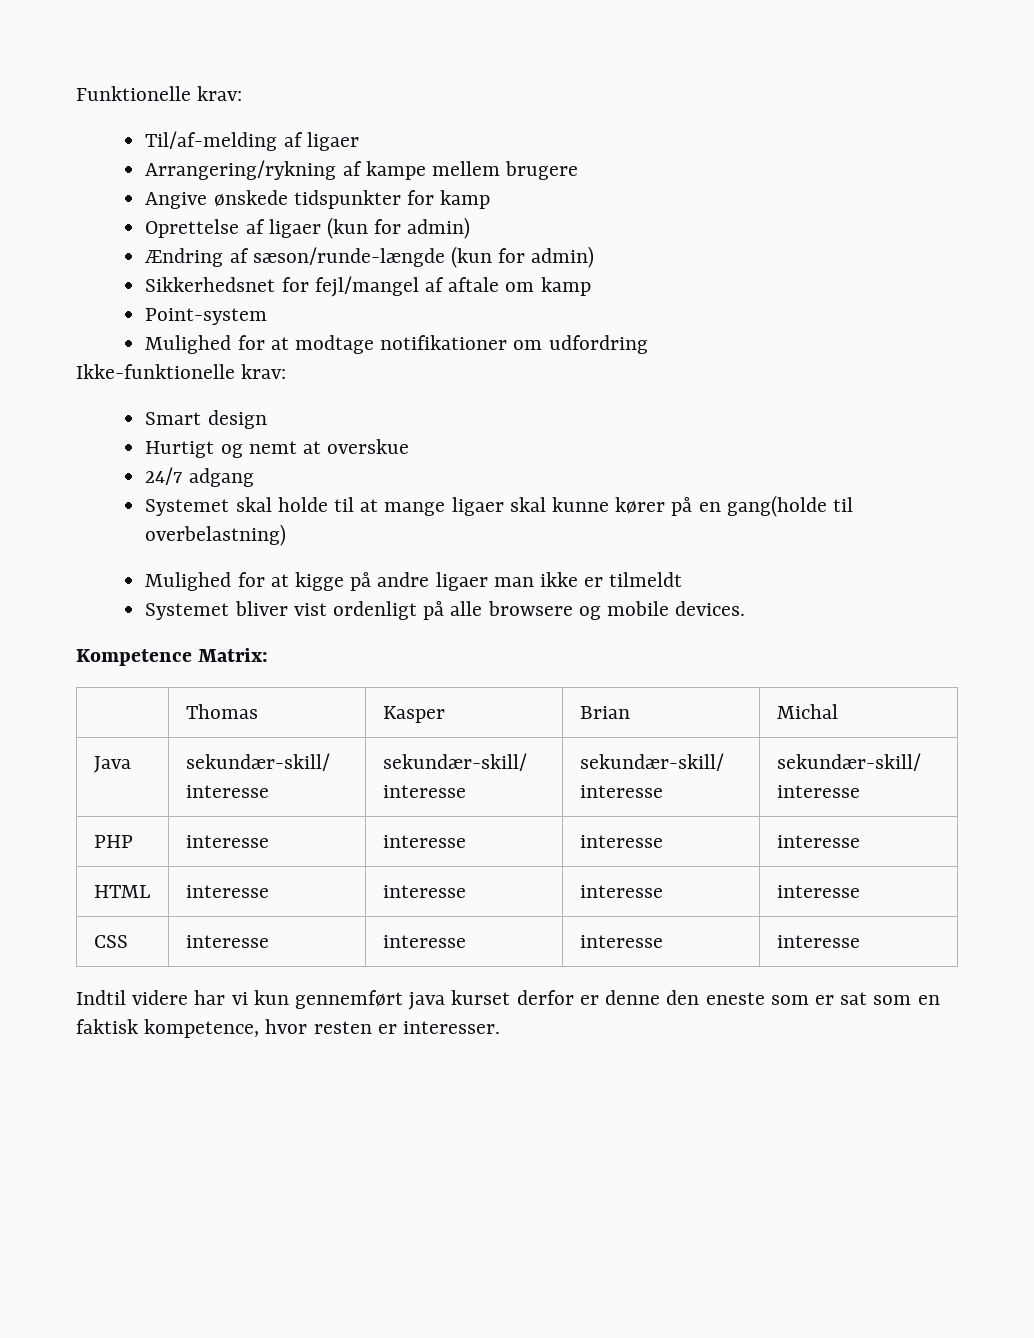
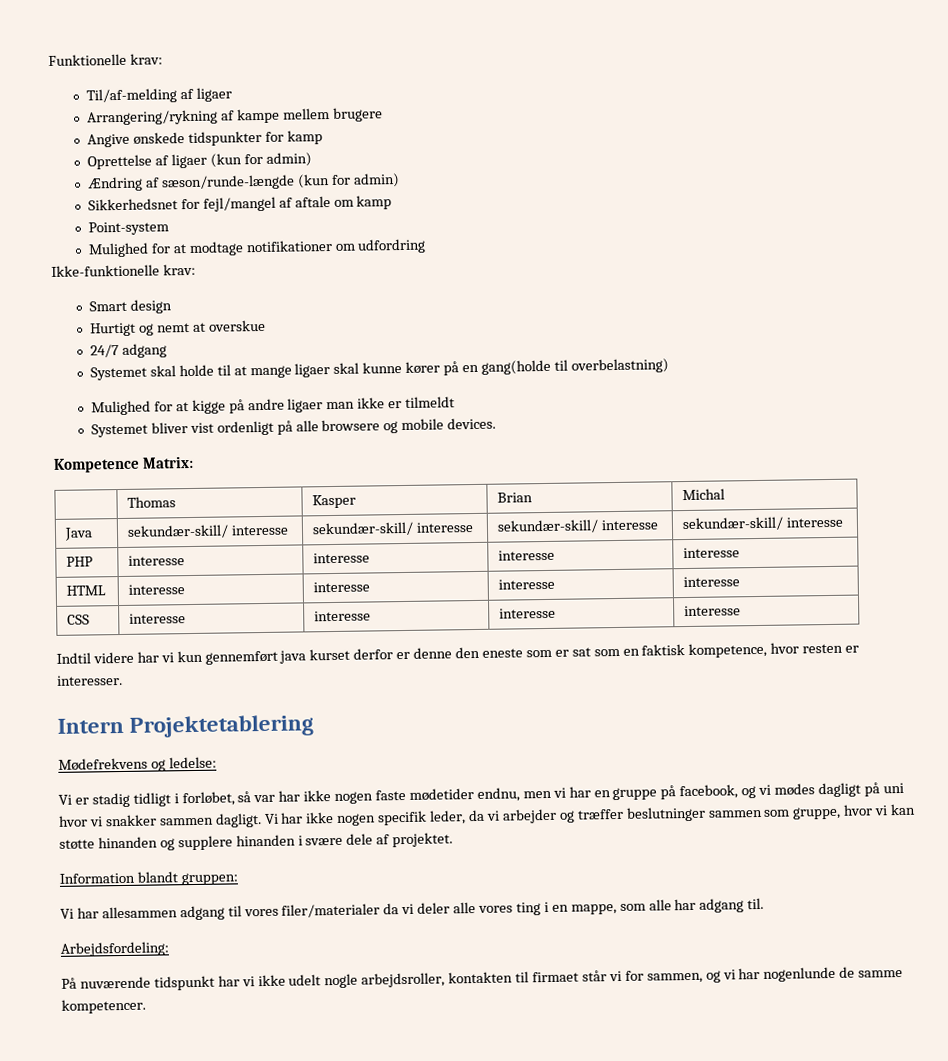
(501, 1027) none -> [57,714,315,738] [58,756,217,772] [58,782,904,808] [58,803,917,828] [59,832,454,851] [59,871,238,886] [60,897,765,921] [60,941,169,957] [61,966,904,991] [61,998,146,1014] // Intern Projektetablering // Mødefrekvens og ledelse: // Vi er stadig tidligt i forløbet, så var har ikke nogen faste mødetider endnu, men vi har en gruppe på facebook, og vi mødes dagligt på uni hvor vi snakker sammen dagligt. Vi har ikke nogen specifik leder, da vi arbejder og træffer beslutninger sammen som gruppe, hvor vi kan støtte hinanden og supplere hinanden i svære dele af projektet. // Information blandt gruppen: // Vi har allesammen adgang til vores filer/materialer da vi deler alle vores ting i en mappe, som alle har adgang til. // Arbejdsfordeling: // På nuværende tidspunkt har vi ikke udelt nogle arbejdsroller, kontakten til firmaet står vi for sammen, og vi har nogenlunde de samme kompetencer.

